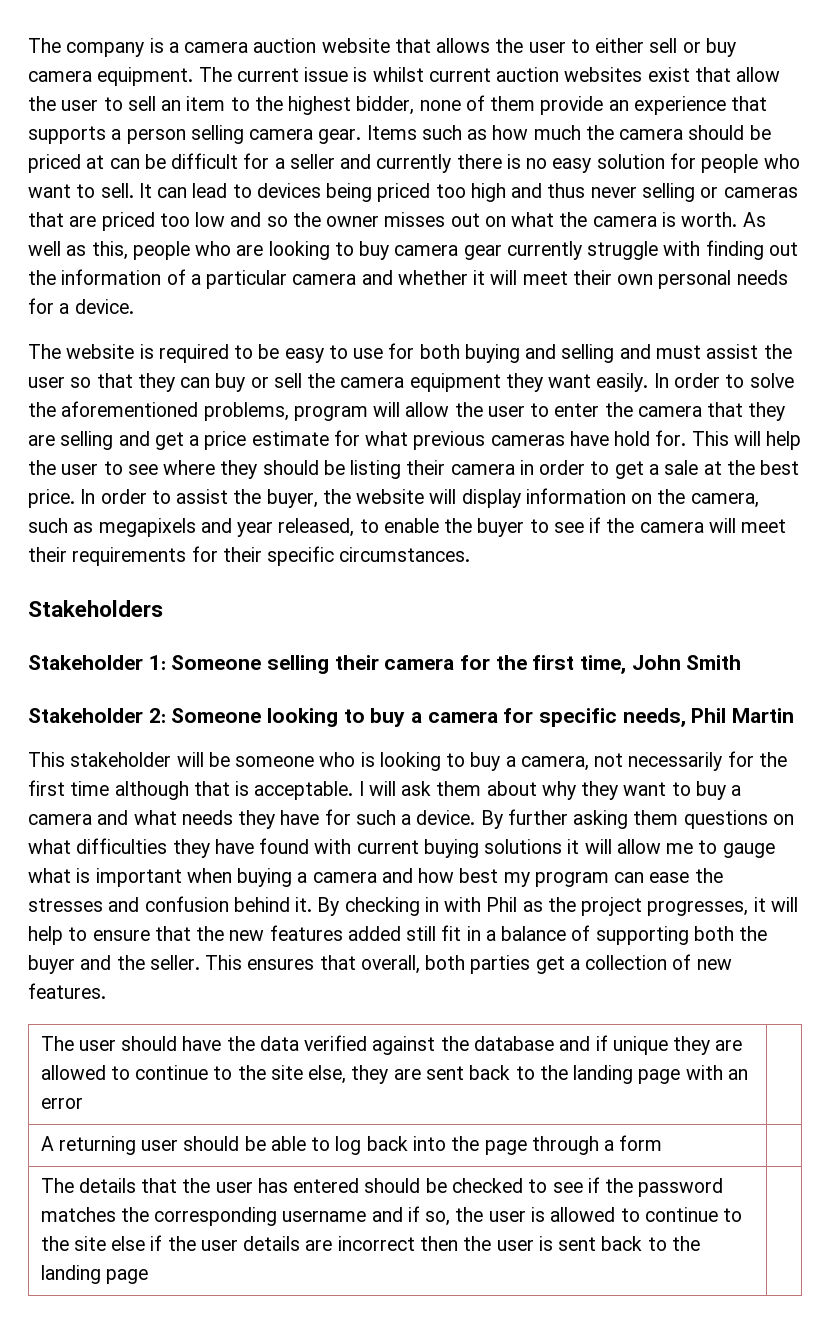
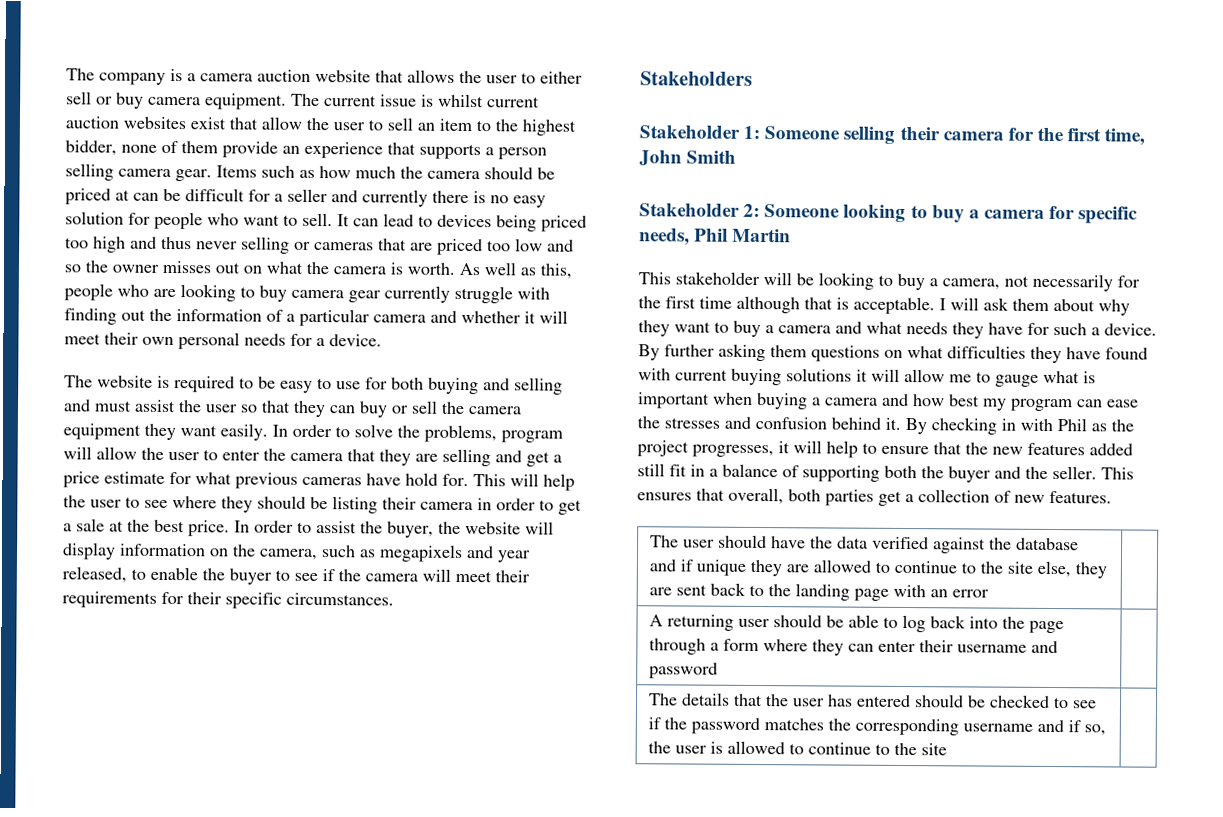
[61,401,199,417] aforementioned -> (420, 431) none
[235,752,375,767] someone who is -> (814, 279) none
(663, 1143) none -> [763,639,1059,656] [649,662,719,679] where they can enter their username and password
[111,1235,700,1251] [40,1265,148,1284] else if the user details are incorrect then the user is sent back to the landing page -> (948, 749) none

